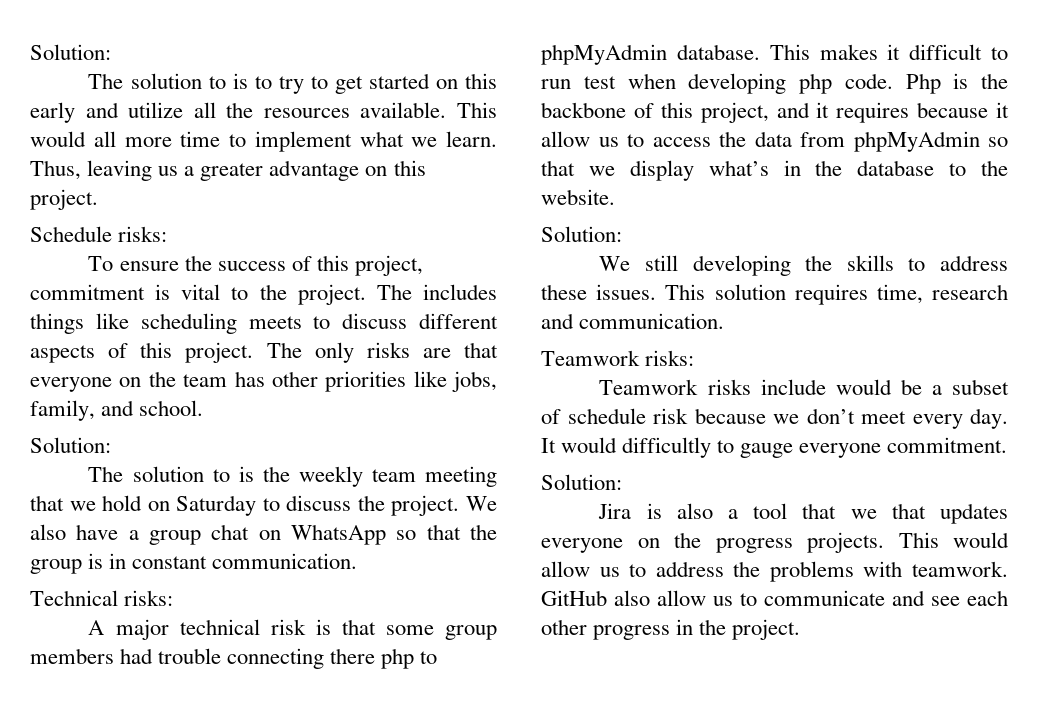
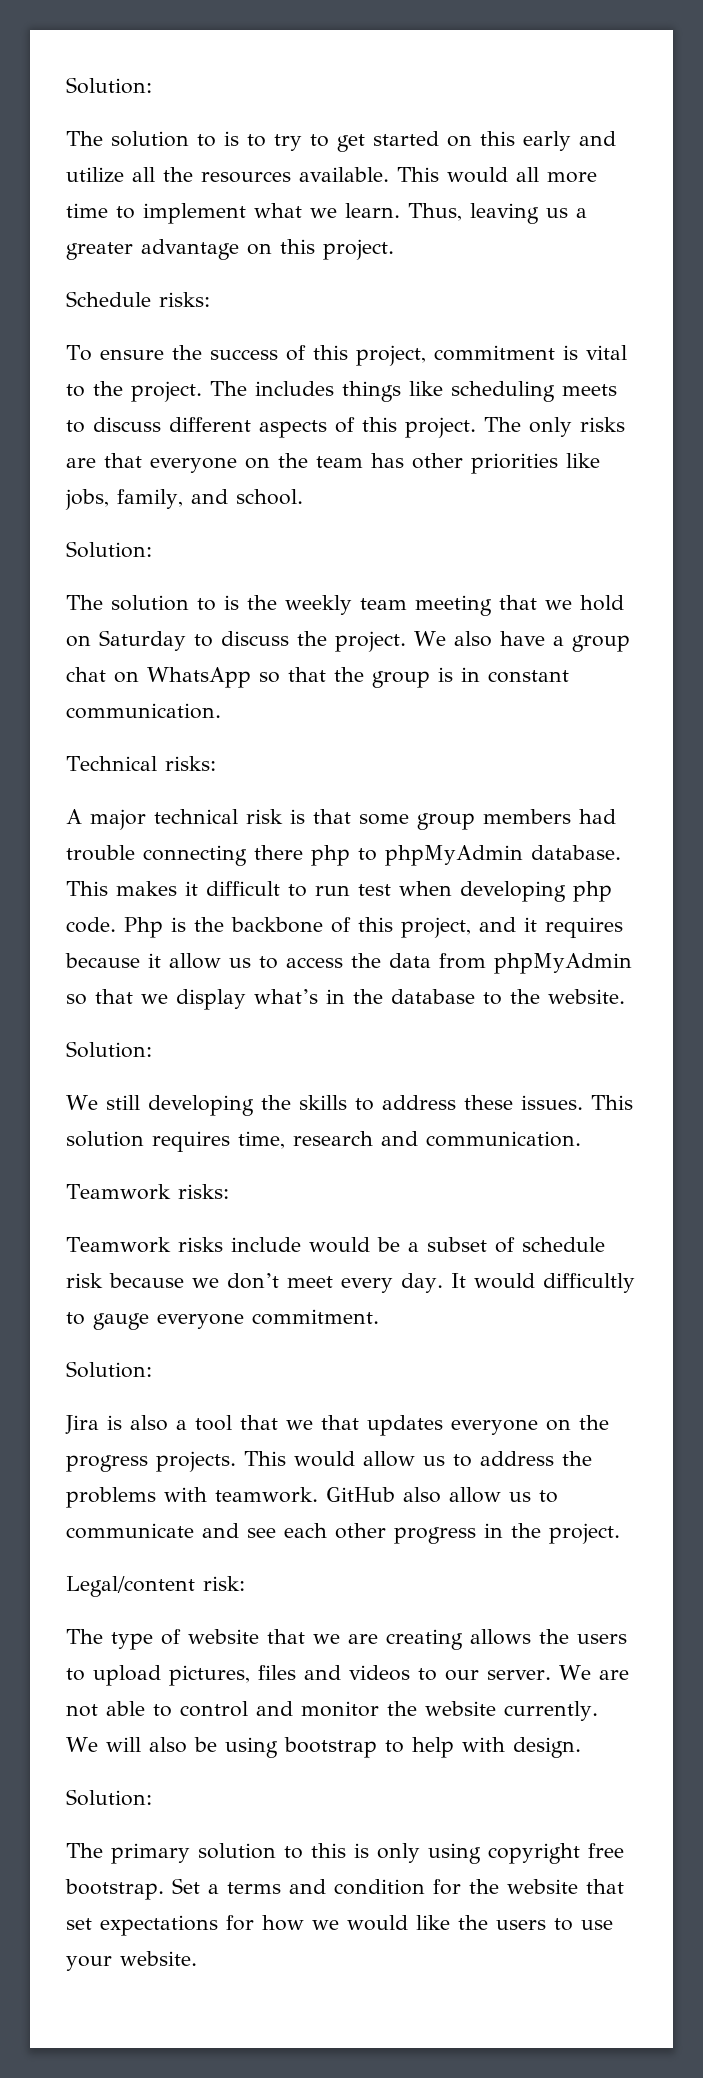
(801, 629) none -> [66,1576,245,1597] [66,1629,627,1650] [66,1665,629,1686] [66,1701,598,1721] [66,1737,581,1758] [66,1789,152,1806] [66,1843,624,1864] [65,1878,624,1900] [66,1915,613,1936] [66,1951,197,1971] // Legal/content risk: // The type of website that we are creating allows the users to upload pictures, files and videos to our server. We are not able to control and monitor the website currently. We will also be using bootstrap to help with design. // Solution: // The primary solution to this is only using copyright free bootstrap. Set a terms and condition for the website that set expectations for how we would like the users to use your website.

